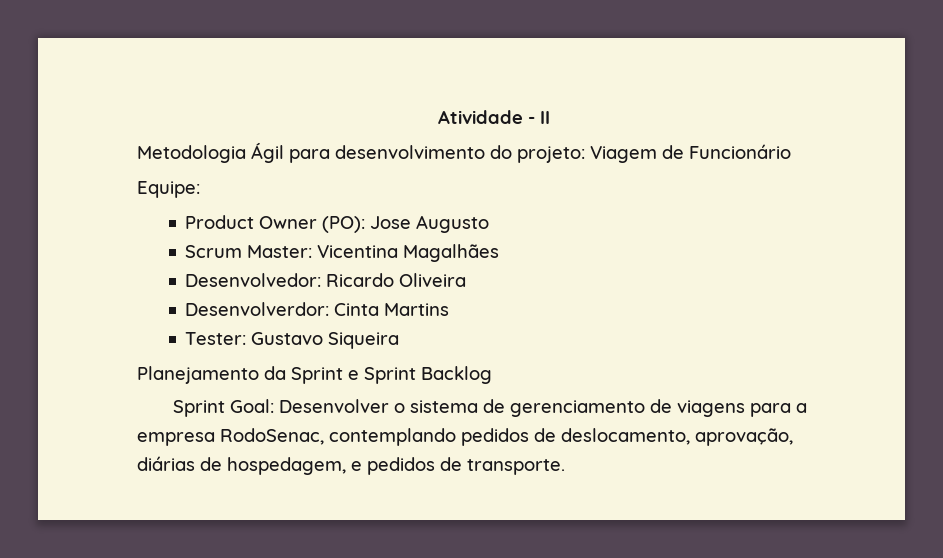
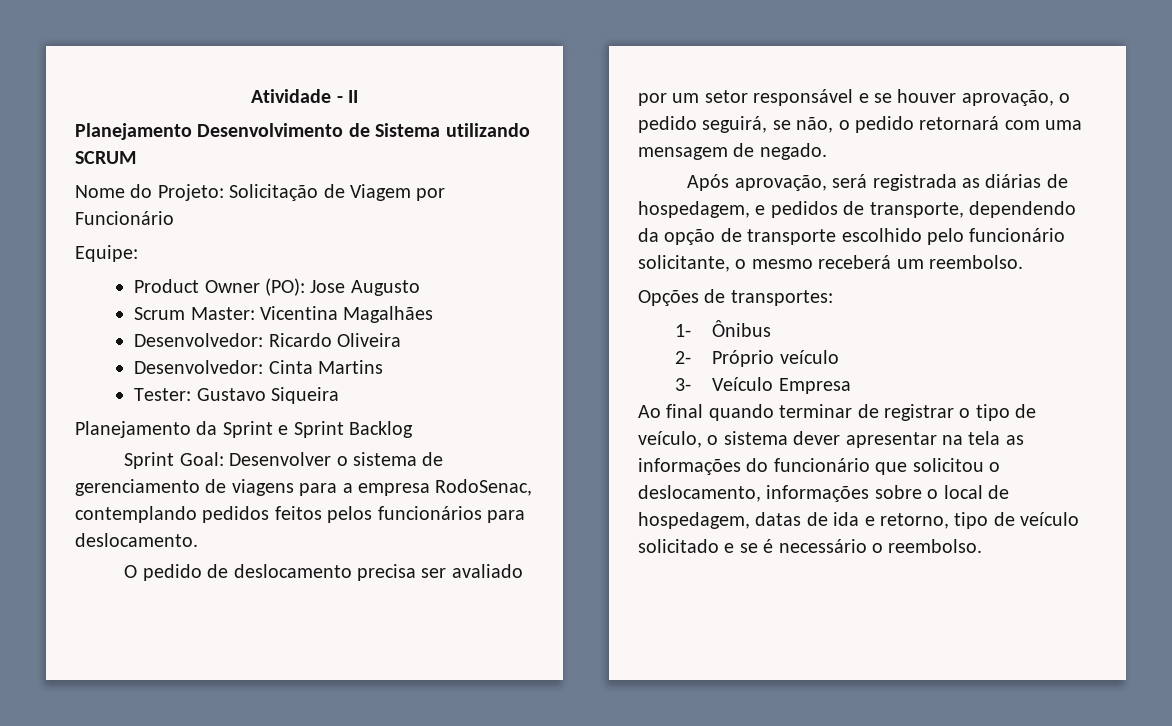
[137,142,684,163] Metodologia Ágil para desenvolvimento do projeto: Viagem de -> [75,123,530,140] [75,151,136,164] [75,184,446,201] Planejamento Desenvolvimento de Sistema utilizando SCRUM // Nome do Projeto: Solicitação de Viagem por
[185,302,330,316] Desenvolverdor: -> [134,360,264,374] Desenvolvedor:
[534,428,793,446] de deslocamento, aprovação, -> [274,506,525,523] [75,533,198,547] [124,564,523,581] [638,89,1071,106] [638,116,1083,133] [638,143,827,160] [687,174,980,191] feitos pelos funcionários para deslocamento. // O pedido de deslocamento precisa ser avaliado por um setor responsável e se houver aprovação, o pedido seguirá, se não, o pedido retornará com uma mensagem de negado. // Após aprovação, será registrada as
[467,459,565,475] transporte. -> [869,201,1076,218] [638,228,1066,245] [638,255,1023,272] [638,289,833,306] [675,320,772,337] [675,350,839,367] [675,377,851,394] [638,404,1037,421] [638,431,1024,448] [638,458,1000,475] [638,485,1009,502] [638,512,1080,529] [638,539,983,553] transporte, dependendo da opção de transporte escolhido pelo funcionário solicitante, o mesmo receberá um reembolso. // Opções de transportes: // 1- Ônibus // 2- Próprio veículo // 3- Veículo Empresa // Ao final quando terminar de registrar o tipo de veículo, o sistema dever apresentar na tela as informações do funcionário que solicitou o deslocamento, informações sobre o local de hospedagem, datas de ida e retorno, tipo de veículo solicitado e se é necessário o reembolso.

